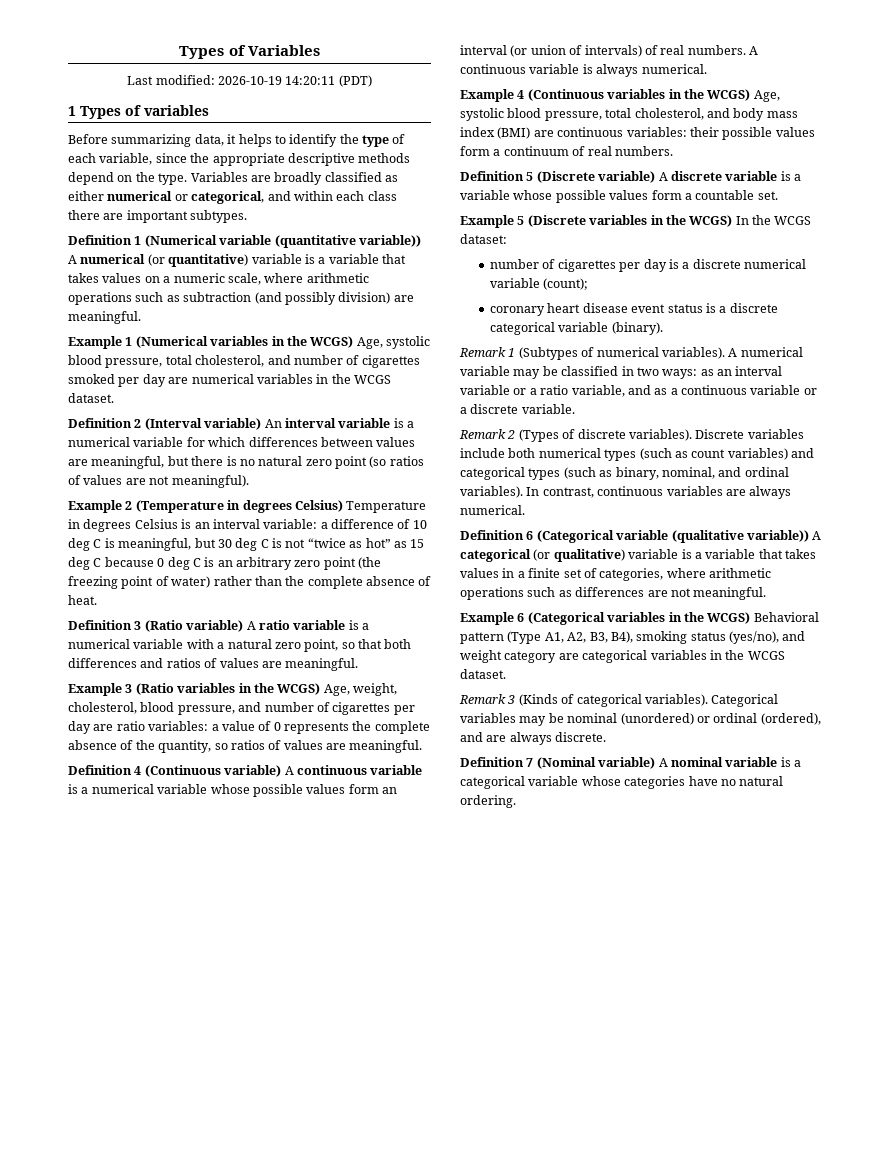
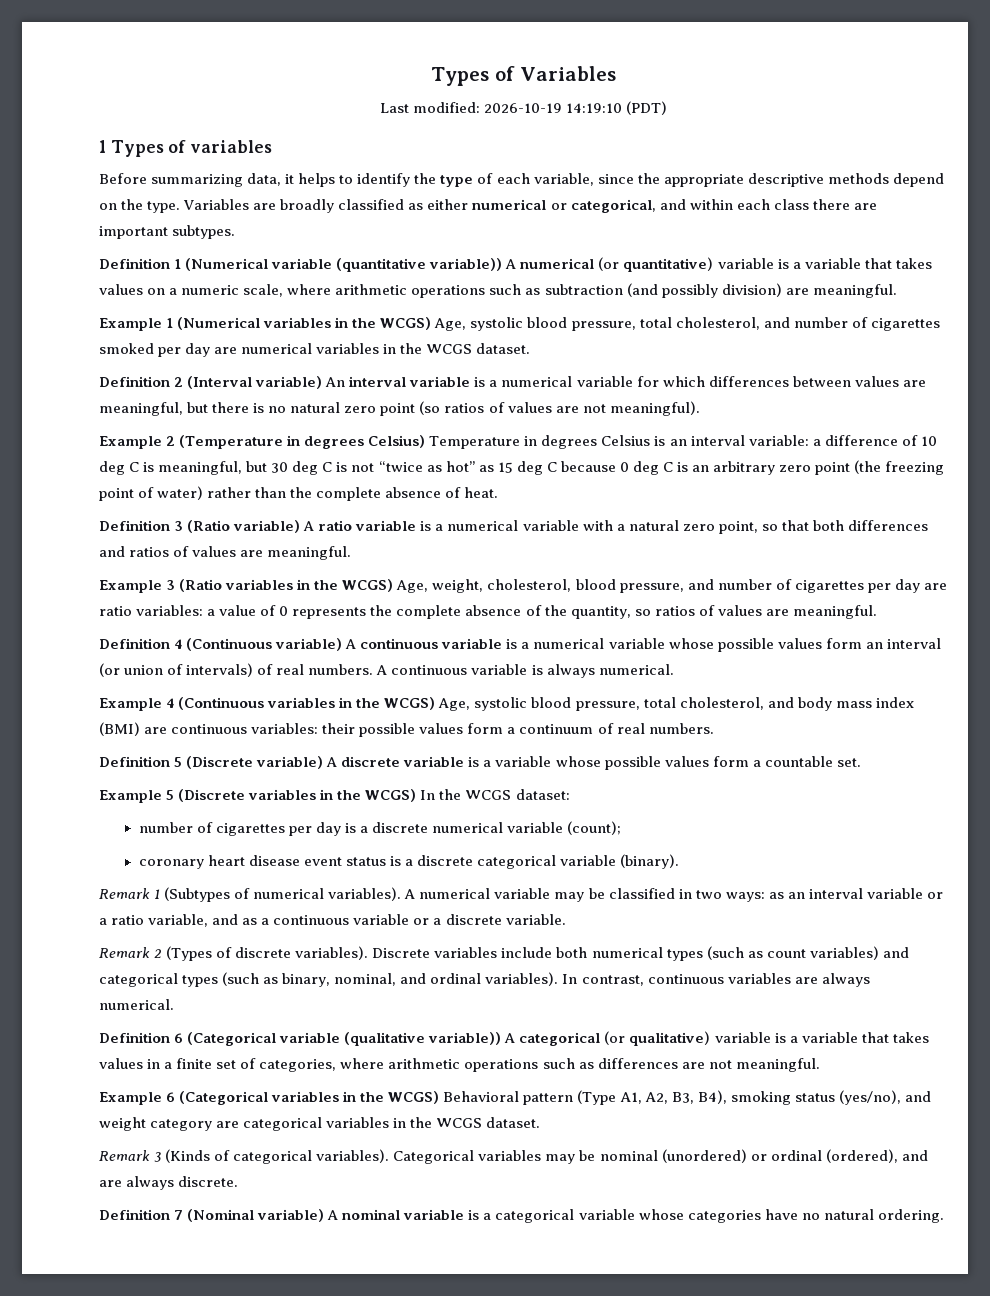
[285,76,336,85] 14:20:11 -> [566,103,623,113] 14:19:10

